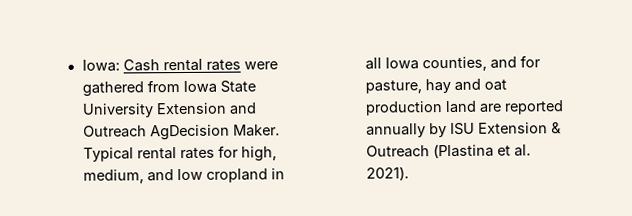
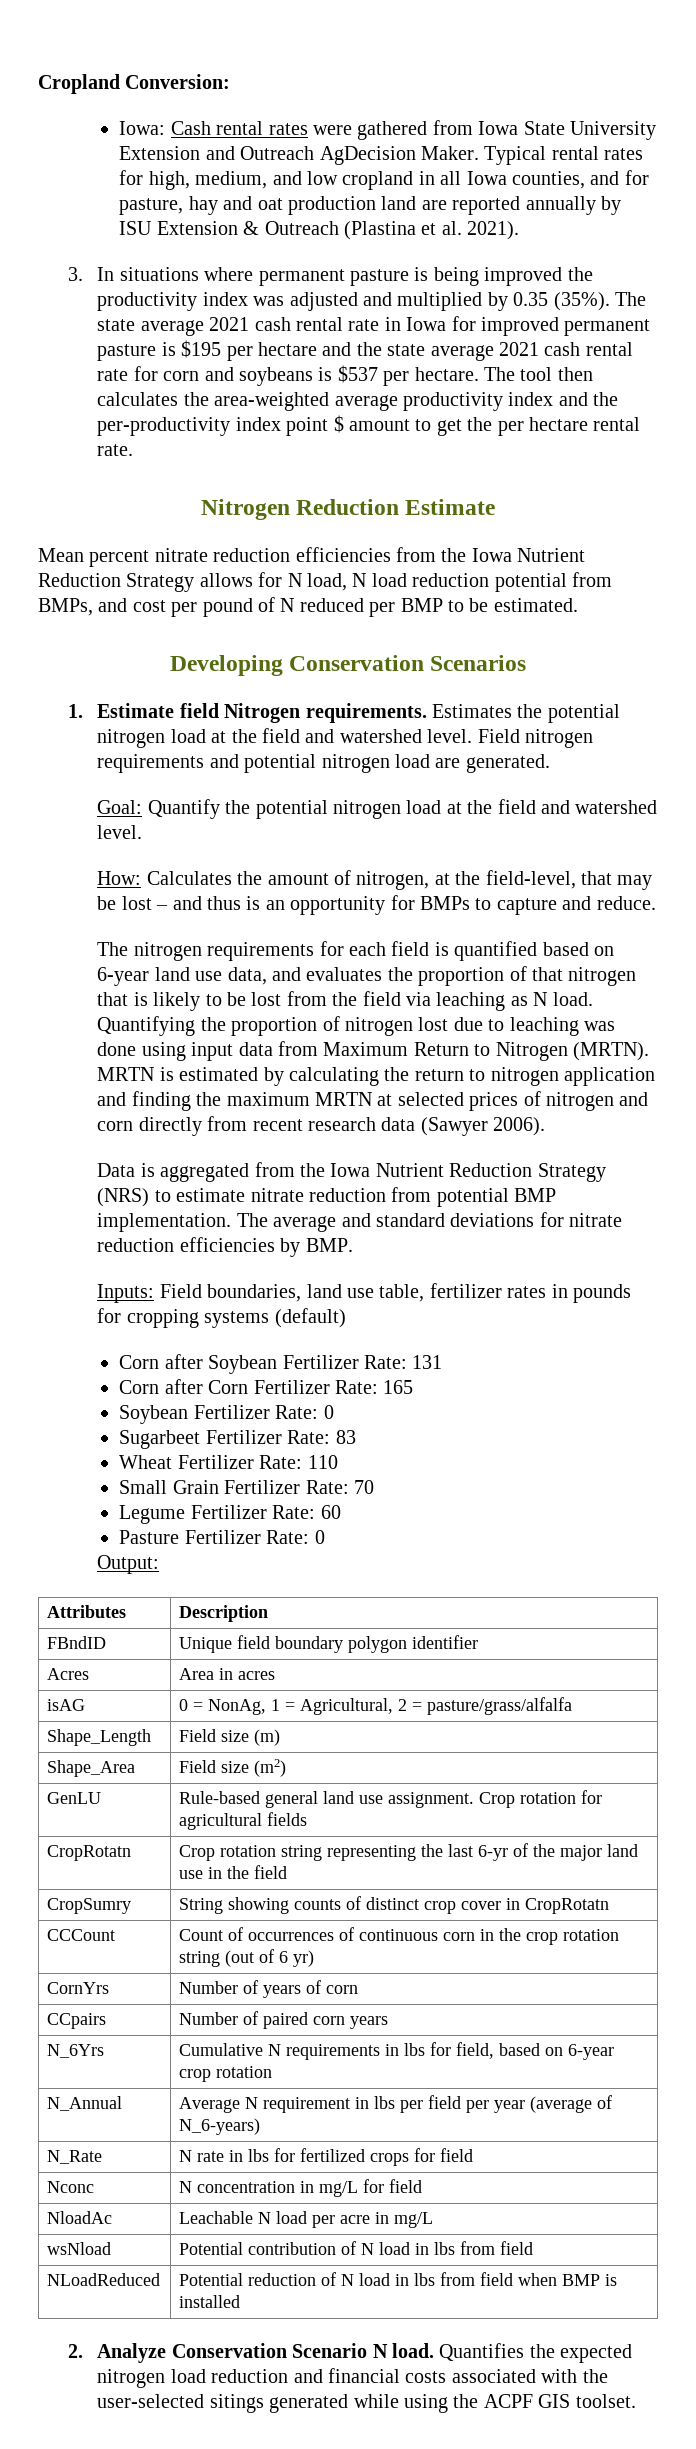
(81, 65) none -> [38,74,231,94] Cropland Conversion: //
(409, 173) none -> [67,267,593,286] [97,292,647,311] [97,316,651,336] [97,340,633,361] [97,365,593,386] [97,392,619,411] [97,415,641,436] [97,444,134,456] [200,499,496,520] [38,547,586,567] [38,572,612,592] [38,597,578,617] [169,655,527,676] [67,703,620,723] [97,728,594,748] [97,754,550,773] [97,799,658,819] [97,825,143,839] [97,870,653,890] [97,895,656,915] [97,941,615,961] [97,966,637,986] [97,991,593,1011] [97,1016,616,1036] [97,1041,650,1061] [97,1067,656,1086] [97,1091,649,1111] [97,1116,546,1136] [97,1162,606,1182] [97,1187,557,1207] [97,1212,623,1232] [97,1237,353,1257] [97,1283,632,1303] [97,1308,346,1328] [119,1354,443,1374] [119,1379,414,1394] [119,1405,334,1424] [119,1430,356,1449] [119,1455,338,1469] [119,1480,375,1494] [119,1505,341,1524] [119,1530,325,1544] [97,1555,160,1574] [47,1605,127,1618] [179,1605,269,1622] [47,1636,107,1649] [179,1635,479,1653] [47,1668,90,1680] [179,1668,276,1680] [47,1699,86,1711] [179,1697,573,1715] [47,1729,152,1746] [179,1729,281,1746] [47,1760,136,1777] [179,1759,287,1777] [47,1792,102,1804] [179,1790,603,1808] [179,1812,308,1830] [47,1845,132,1861] [179,1843,639,1861] [179,1865,288,1879] [47,1898,132,1914] [179,1896,610,1914] [47,1929,116,1941] [179,1927,620,1945] [179,1949,315,1967] [47,1982,110,1994] [179,1980,359,1998] [47,2013,107,2029] [179,2011,389,2029] [47,2044,105,2058] [179,2042,615,2060] [179,2066,273,2082] [47,2096,123,2111] [179,2095,613,2113] [179,2118,261,2135] [47,2150,103,2164] [179,2148,474,2166] [47,2181,95,2193] [179,2179,423,2197] [47,2211,113,2224] [179,2211,434,2228] [47,2242,112,2255] [179,2241,534,2255] [47,2273,161,2286] [179,2272,618,2286] [179,2295,241,2308] [67,2343,633,2363] [97,2368,608,2388] [97,2394,636,2413] // 3. In situations where permanent pasture is being improved the productivity index was adjusted and multiplied by 0.35 (35%). The state average 2021 cash rental rate in Iowa for improved permanent pasture is $195 per hectare and the state average 2021 cash rental rate for corn and soybeans is $537 per hectare. The tool then calculates the area-weighted average productivity index and the per-productivity index point $ amount to get the per hectare rental rate. // Nitrogen Reduction Estimate // Mean percent nitrate reduction efficiencies from the Iowa Nutrient Reduction Strategy allows for N load, N load reduction potential from BMPs, and cost per pound of N reduced per BMP to be estimated. // Developing Conservation Scenarios // 1. Estimate field Nitrogen requirements. Estimates the potential nitrogen load at the field and watershed level. Field nitrogen requirements and potential nitrogen load are generated. // Goal: Quantify the potential nitrogen load at the field and watershed level. // How: Calculates the amount of nitrogen, at the field-level, that may be lost – and thus is an opportunity for BMPs to capture and reduce. // The nitrogen requirements for each field is quantified based on 6-year land use data, and evaluates the proportion of that nitrogen that is likely to be lost from the field via leaching as N load. Quantifying the proportion of nitrogen lost due to leaching was done using input data from Maximum Return to Nitrogen (MRTN). MRTN is estimated by calculating the return to nitrogen application and finding the maximum MRTN at selected prices of nitrogen and corn directly from recent research data (Sawyer 2006). // Data is aggregated from the Iowa Nutrient Reduction Strategy (NRS) to estimate nitrate reduction from potential BMP implementation. The average and standard deviations for nitrate reduction efficiencies by BMP. // Inputs: Field boundaries, land use table, fertilizer rates in pounds for cropping systems (default) // Corn after Soybean Fertilizer Rate: 131 // Corn after Corn Fertilizer Rate: 165 // Soybean Fertilizer Rate: 0 // Sugarbeet Fertilizer Rate: 83 // Wheat Fertilizer Rate: 110 // Small Grain Fertilizer Rate: 70 // Legume Fertilizer Rate: 60 // Pasture Fertilizer Rate: 0 // Output: // Attributes | Description // FBndID | Unique field boundary polygon identifier // Acres | Area in acres // isAG | 0 = NonAg, 1 = Agricultural, 2 = pasture/grass/alfalfa // Shape_Length | Field size (m) // Shape_Area | Field size (m2) // GenLU | Rule-based general land use assignment. Crop rotation for agricultural fields // CropRotatn | Crop rotation string representing the last 6-yr of the major land use in the field // CropSumry | String showing counts of distinct crop cover in CropRotatn // CCCount | Count of occurrences of continuous corn in the crop rotation string (out of 6 yr) // CornYrs | Number of years of corn // CCpairs | Number of paired corn years // N_6Yrs | Cumulative N requirements in lbs for field, based on 6-year crop rotation // N_Annual | Average N requirement in lbs per field per year (average of N_6-years) // N_Rate | N rate in lbs for fertilized crops for field // Nconc | N concentration in mg/L for field // NloadAc | Leachable N load per acre in mg/L // wsNload | Potential contribution of N load in lbs from field // NLoadReduced | Potential reduction of N load in lbs from field when BMP is installed // 2. Analyze Conservation Scenario N load. Quantifies the expected nitrogen load reduction and financial costs associated with the user-selected sitings generated while using the ACPF GIS toolset.

